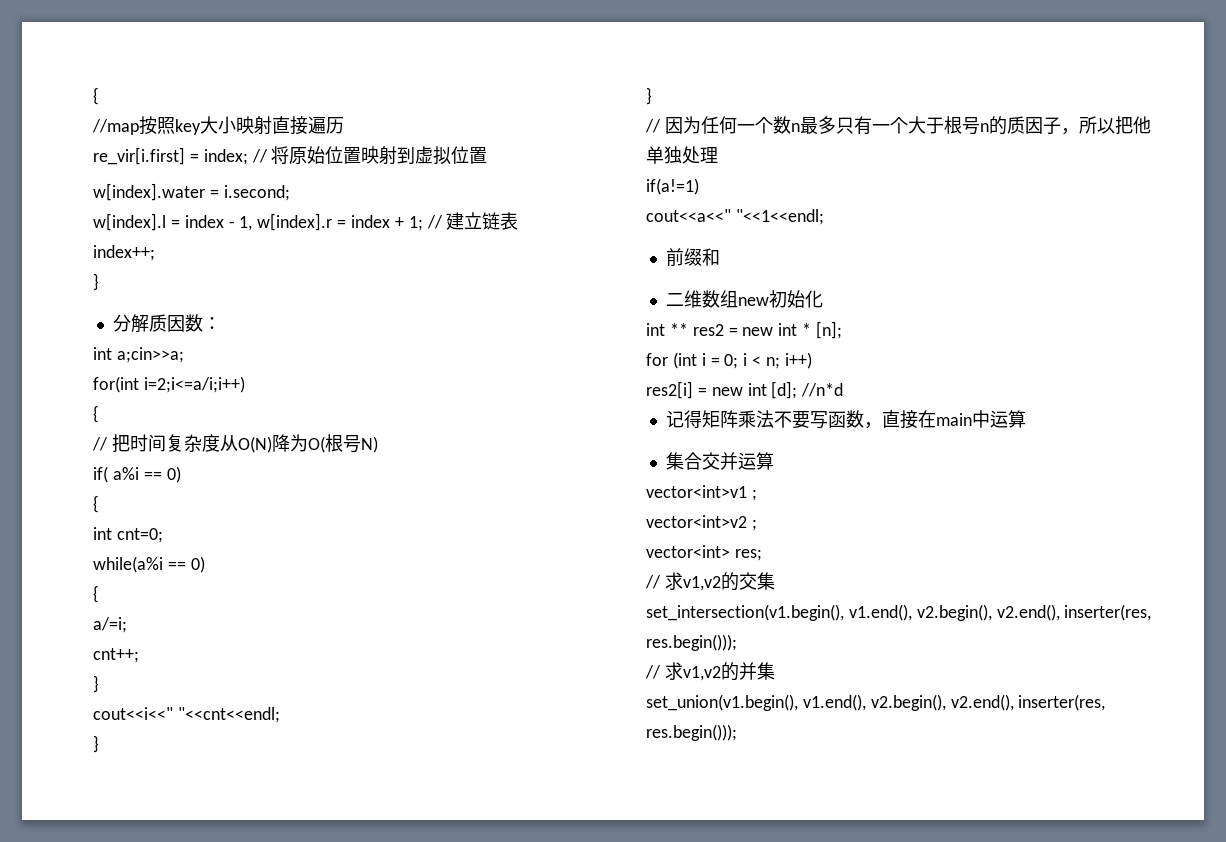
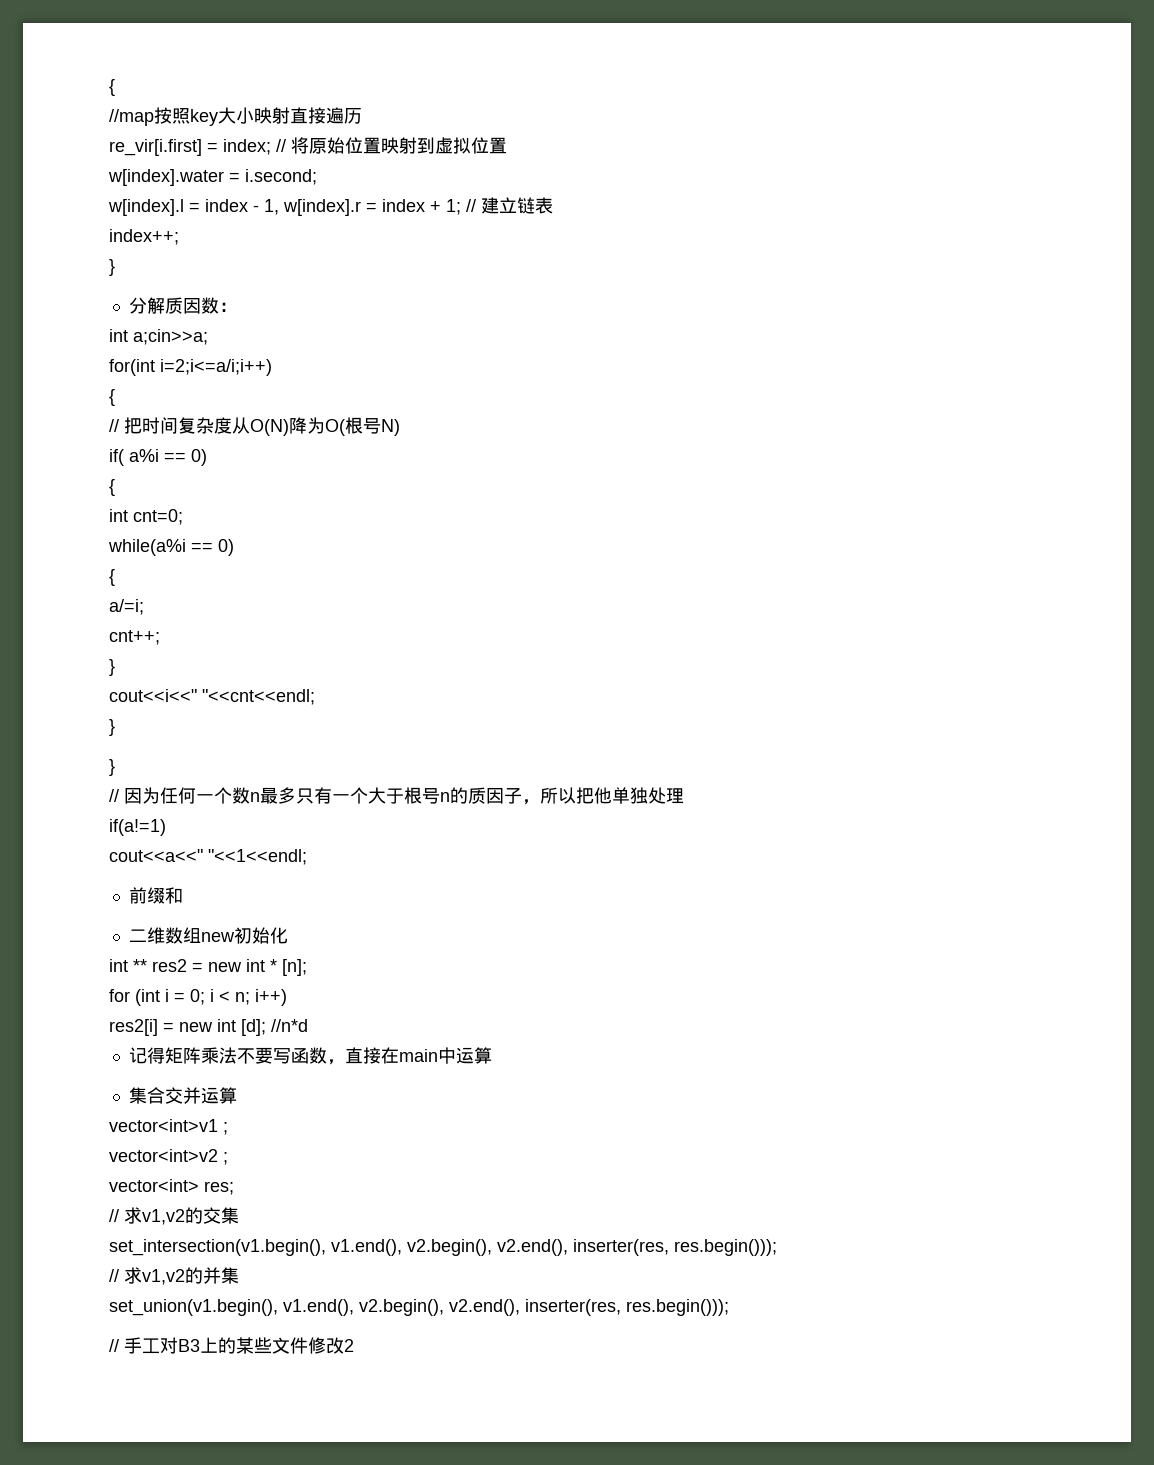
(737, 732) none -> [109,1337,354,1354] // // 手工对B3上的某些文件修改2

